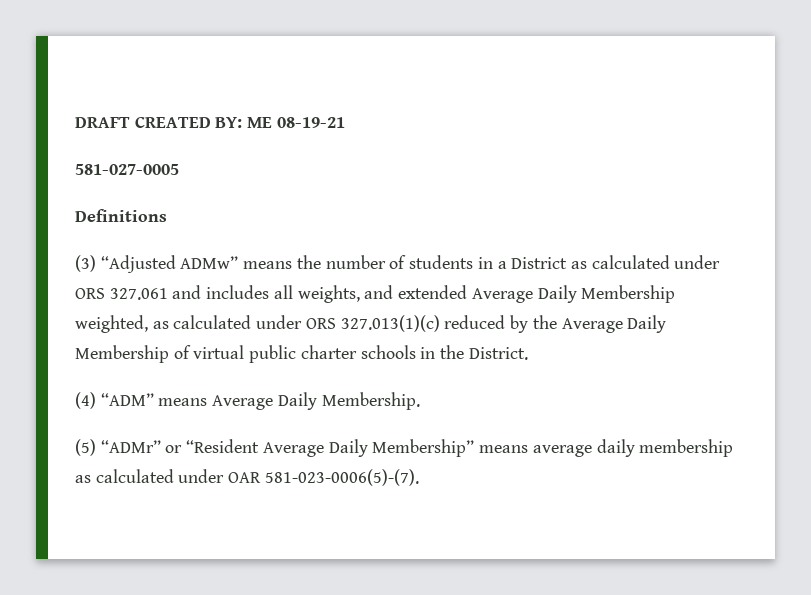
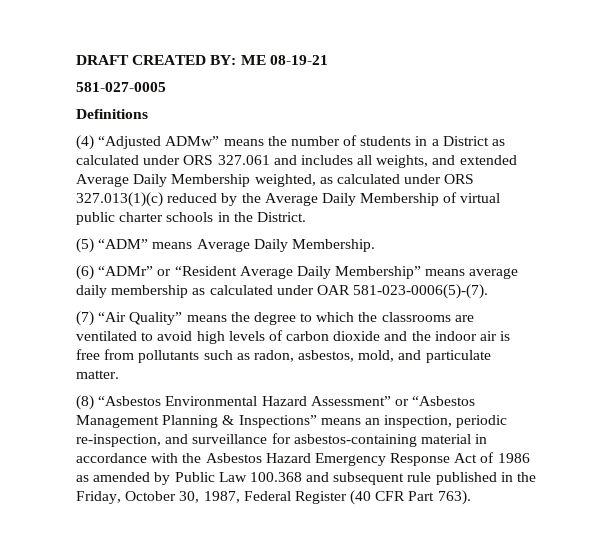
[75,255,96,272] (3) -> [76,135,94,150] (4)
[75,392,96,409] (4) -> [76,238,94,253] (5)
[75,439,96,456] (5) -> [76,265,94,280] (6)
(419, 477) none -> [76,311,474,326] [76,330,511,344] [76,349,491,363] [76,370,119,379] [76,395,476,410] [76,415,508,428] [76,433,488,447] [76,452,530,466] [76,472,537,485] [76,490,471,505] // (7) “Air Quality” means the degree to which the classrooms are ventilated to avoid high levels of carbon dioxide and the indoor air is free from pollutants such as radon, asbestos, mold, and particulate matter. // (8) “Asbestos Environmental Hazard Assessment” or “Asbestos Management Planning & Inspections” means an inspection, periodic re-inspection, and surveillance for asbestos-containing material in accordance with the Asbestos Hazard Emergency Response Act of 1986 as amended by Public Law 100.368 and subsequent rule published in the Friday, October 30, 1987, Federal Register (40 CFR Part 763).

